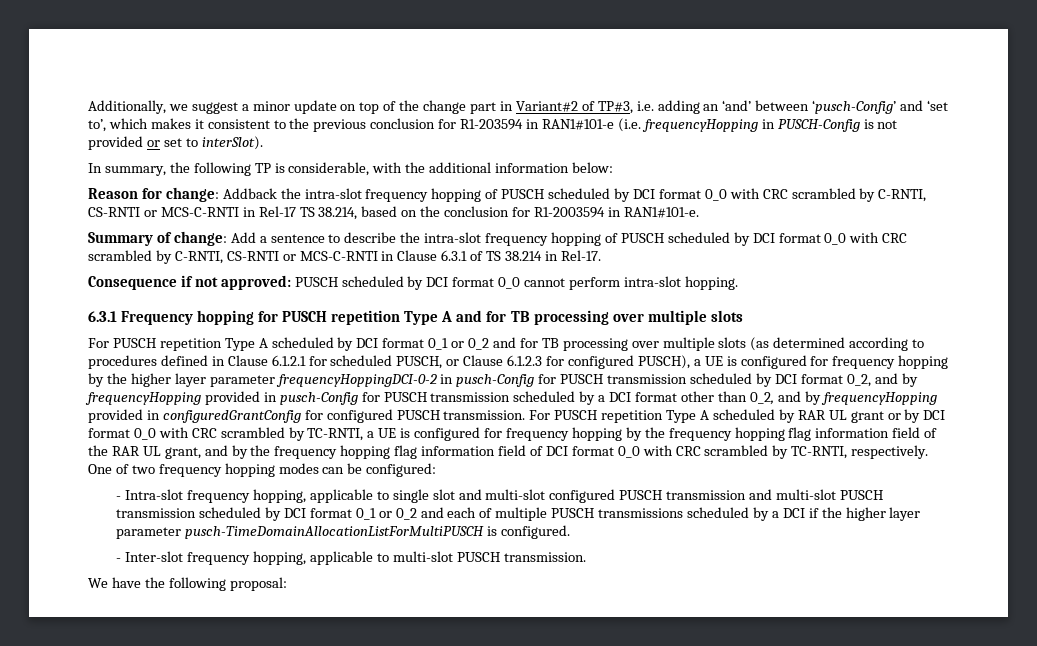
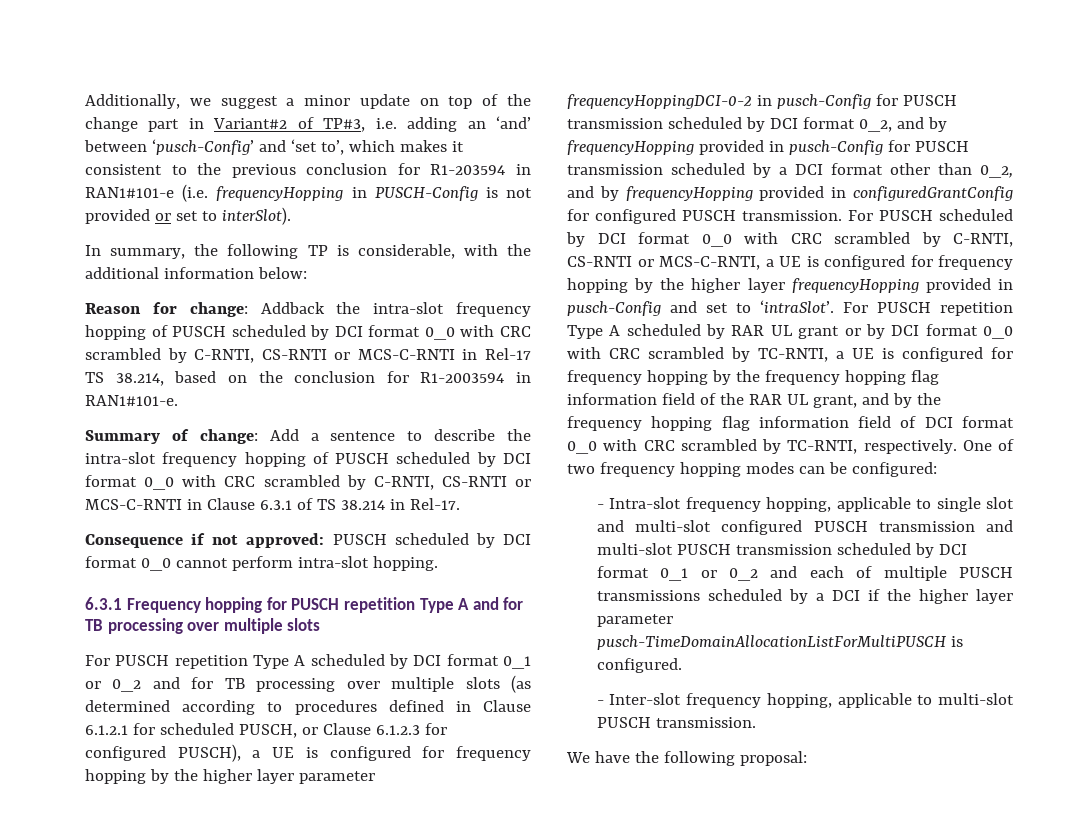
(598, 415) none -> [939,209,1013,221] [566,232,1013,247] [567,255,1013,270] [567,278,1013,293] [567,300,931,316] scheduled by DCI format 0_0 with CRC scrambled by C-RNTI, CS-RNTI or MCS-C-RNTI, a UE is configured for frequency hopping by the higher layer frequencyHopping provided in pusch-Config and set to ‘intraSlot’. For PUSCH

